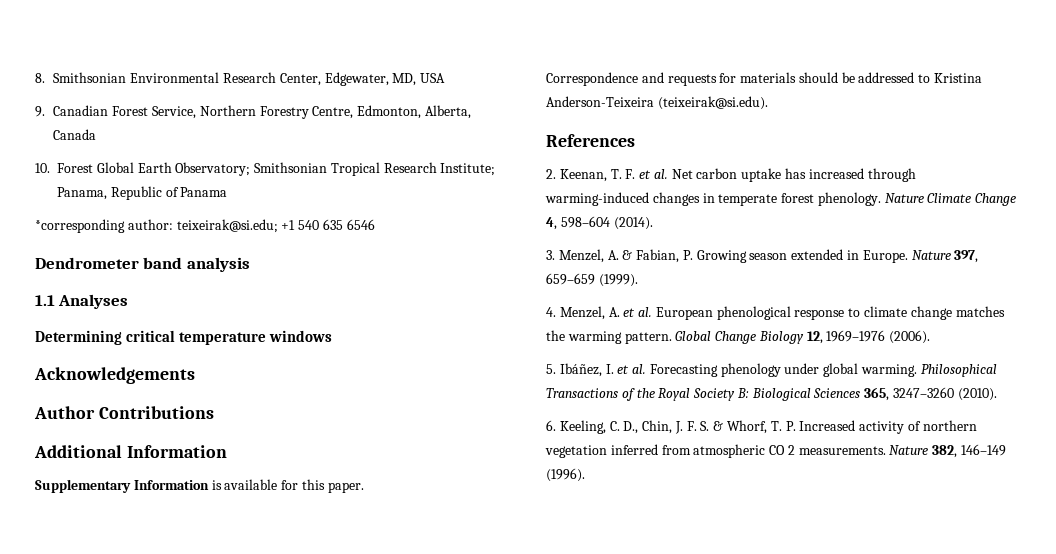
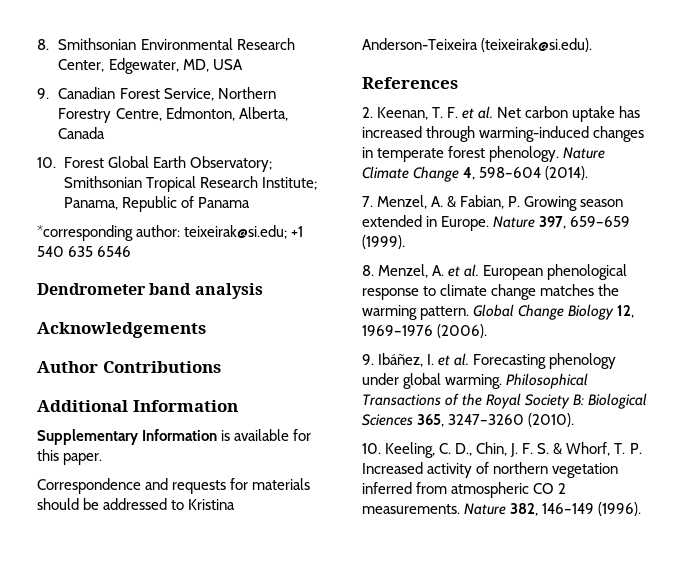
[35,294,129,309] [35,330,333,345] // 1.1 Analyses // Determining critical temperature windows -> (263, 291) none
[546,250,555,260] 3. -> [362,196,373,207] 7.
[546,307,556,317] 4. -> [362,265,374,276] 8.
[546,364,556,374] 5. -> [362,354,374,365] 9.
[546,420,556,431] 6. -> [362,443,381,454] 10.

